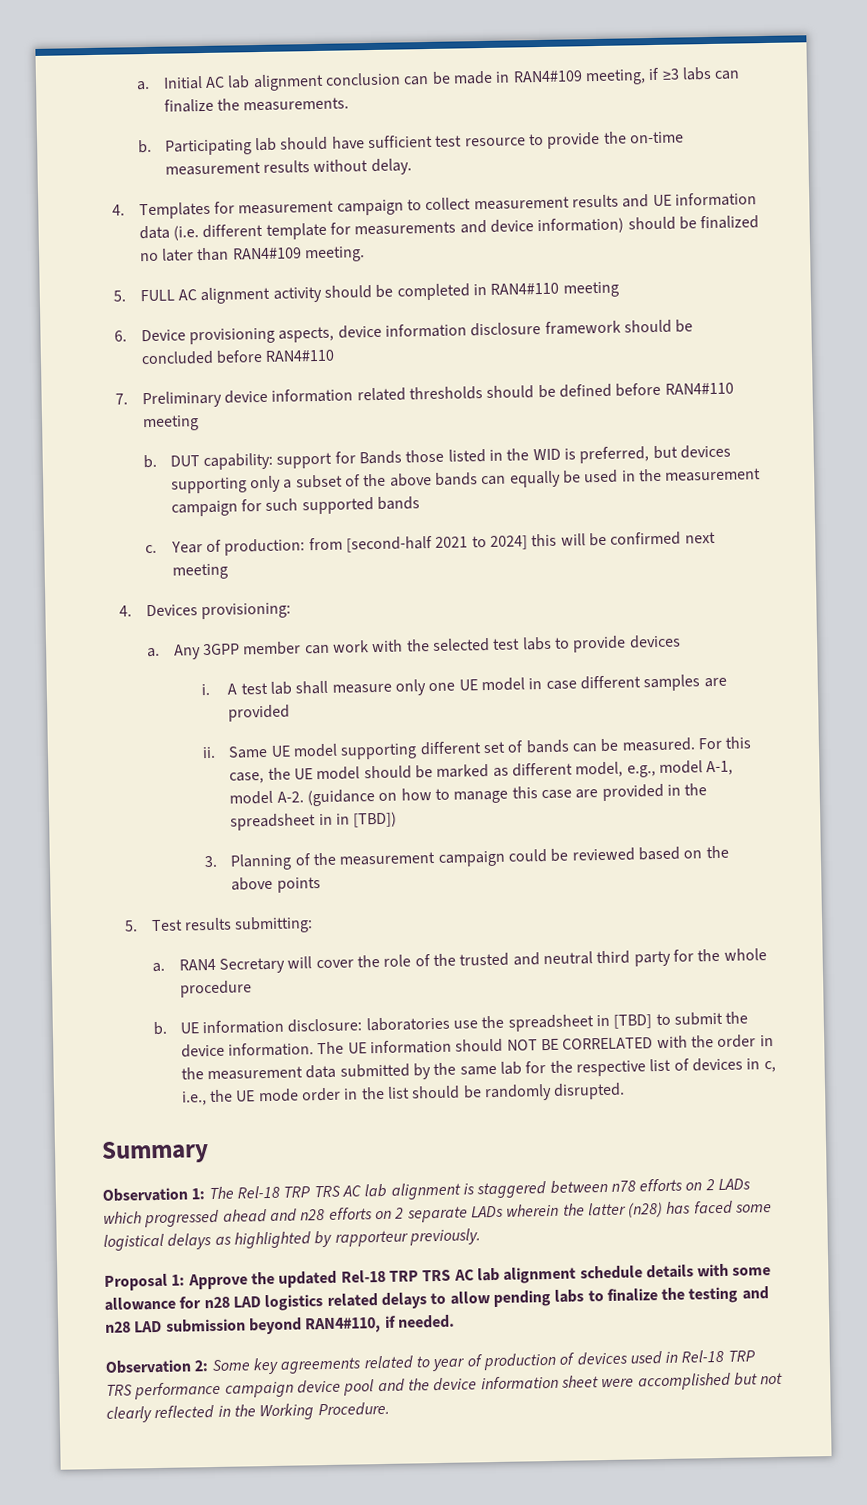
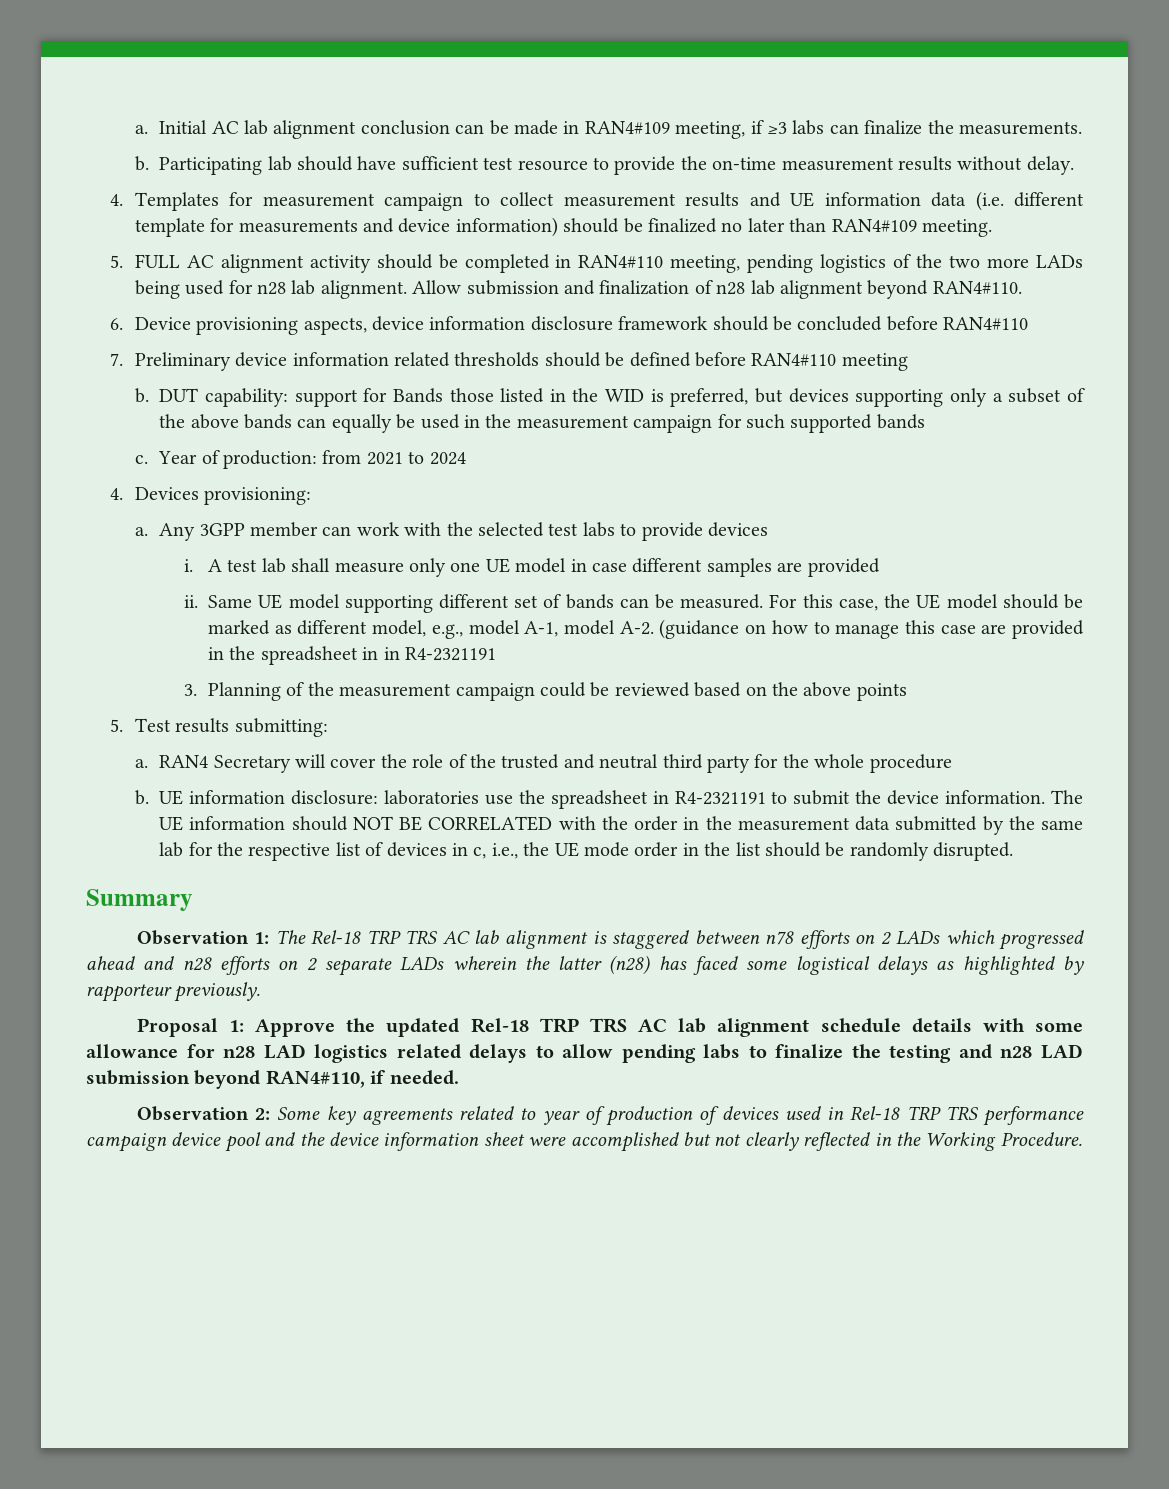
[562,281,619,298] meeting -> [670,254,1083,273] [134,280,1022,299] meeting, pending logistics of the two more LADs being used for n28 lab alignment. Allow submission and finalization of n28 lab alignment beyond RAN4#110.
[345,535,433,553] [second-half -> (362, 457) none
[489,531,716,550] [171,563,228,580] 2024] this will be confirmed next meeting -> [429,452,466,465] 2024
[353,811,398,828] [TBD]) -> [405,647,497,661] R4-2321191
[613,1014,653,1029] [TBD] -> [674,791,766,805] R4-2321191

